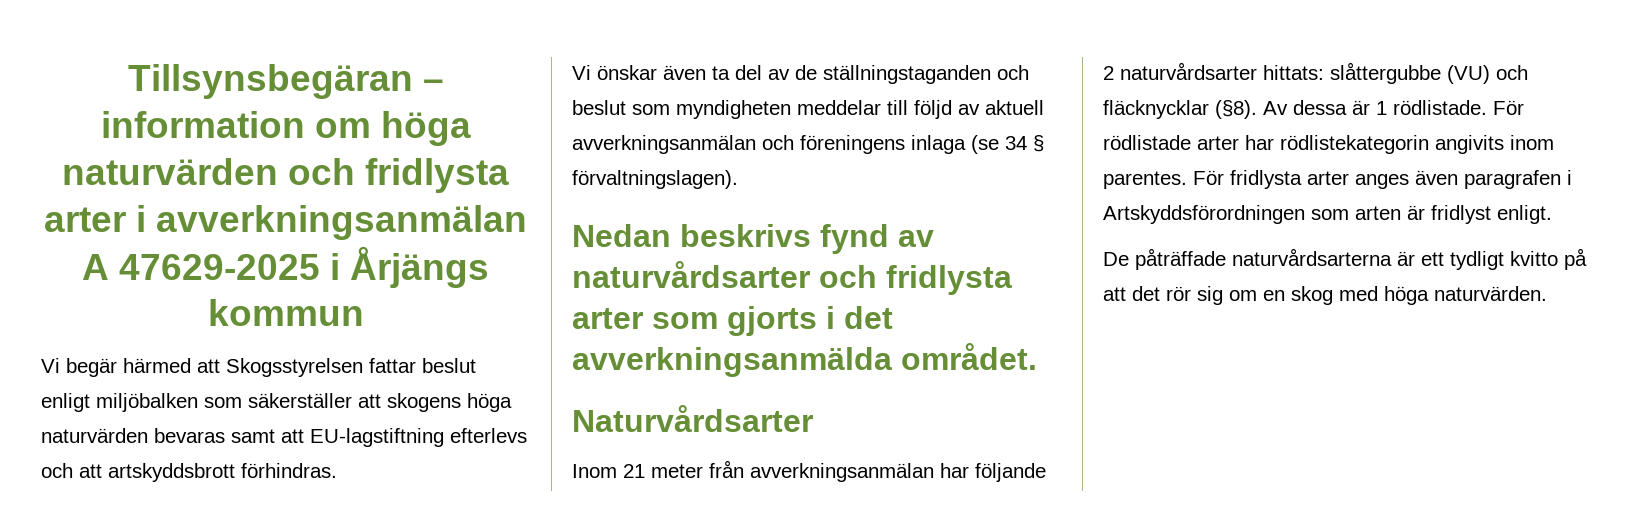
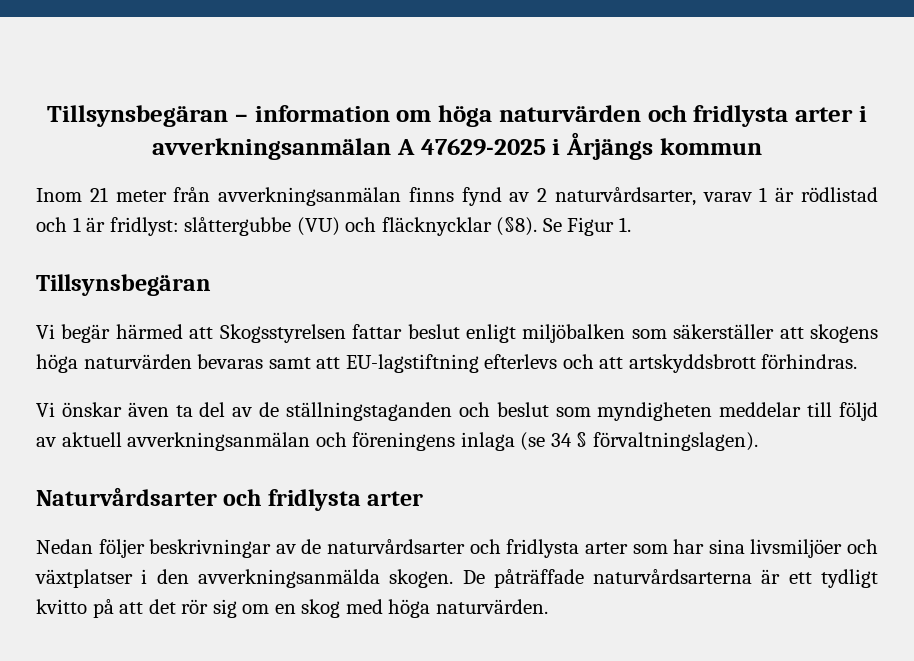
(364, 312) none -> [36,187,879,206] [36,217,631,236] [36,274,211,296] // Inom 21 meter från avverkningsanmälan finns fynd av 2 naturvårdsarter, varav 1 är rödlistad och 1 är fridlyst: slåttergubbe (VU) och fläcknycklar (§8). Se Figur 1. // Tillsynsbegäran
[572,224,934,254] Nedan beskrivs fynd av -> [36,487,424,511] [36,539,322,558] Naturvårdsarter och fridlysta arter // Nedan följer beskrivningar av de
[727,306,893,336] [572,343,1037,377] [572,405,813,432] [572,460,1046,482] [1103,62,1528,84] [1103,100,1524,119] [1103,135,1554,154] [1103,170,1572,189] [1103,205,1552,224] gjorts i det avverkningsanmälda området. // Naturvårdsarter // Inom 21 meter från avverkningsanmälan har följande 2 naturvårdsarter hittats: slåttergubbe (VU) och fläcknycklar (§8). Av dessa är 1 rödlistade. För rödlistade arter har rödlistekategorin angivits inom parentes. För fridlysta arter anges även paragrafen i Artskyddsförordningen som arten är fridlyst enligt. // -> [673,539,879,558] [35,569,454,588] har sina livsmiljöer och växtplatser i den avverkningsanmälda skogen.

